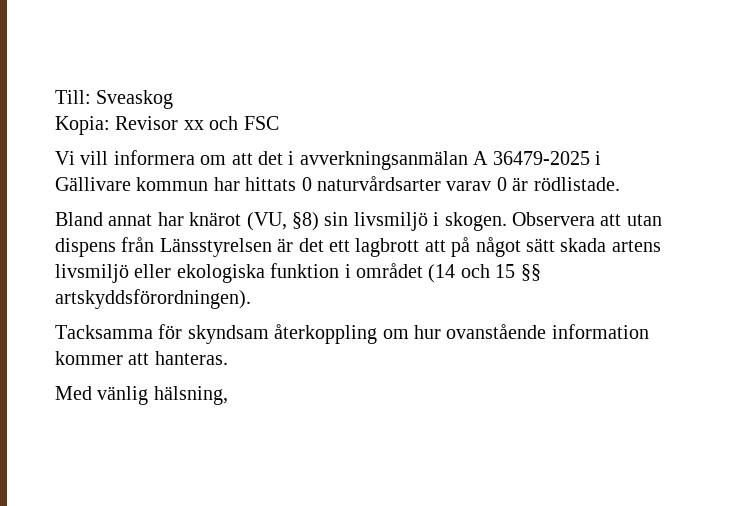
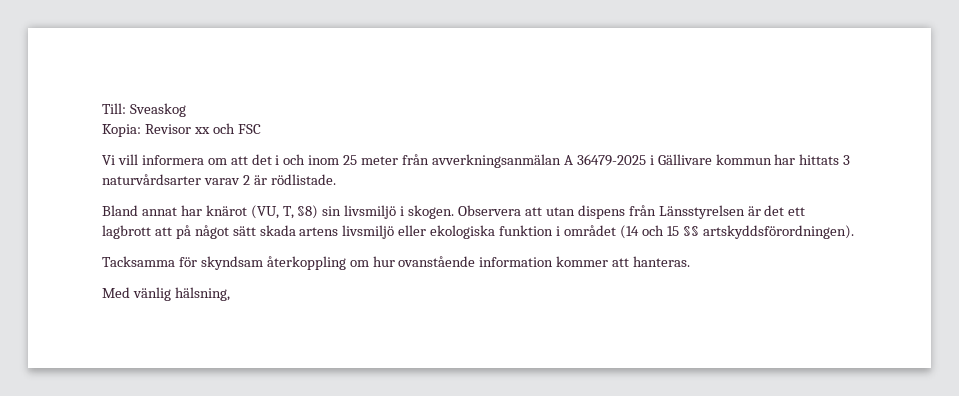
(295, 158) none -> [283,154,430,165] och inom 25 meter från
[301,177,312,191] 0 -> [843,155,851,165] 3
[496,177,507,191] 0 -> [242,175,250,185] 2
(287, 221) none -> [282,206,294,219] T,

